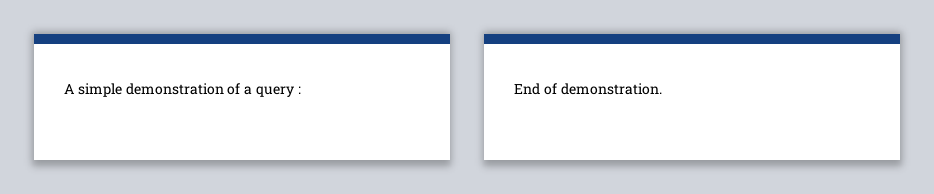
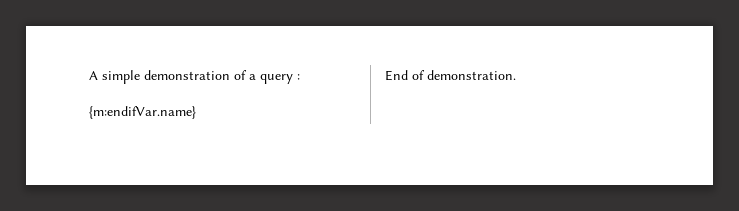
(301, 90) none -> [89,106,196,119] // {m:endifVar.name}

